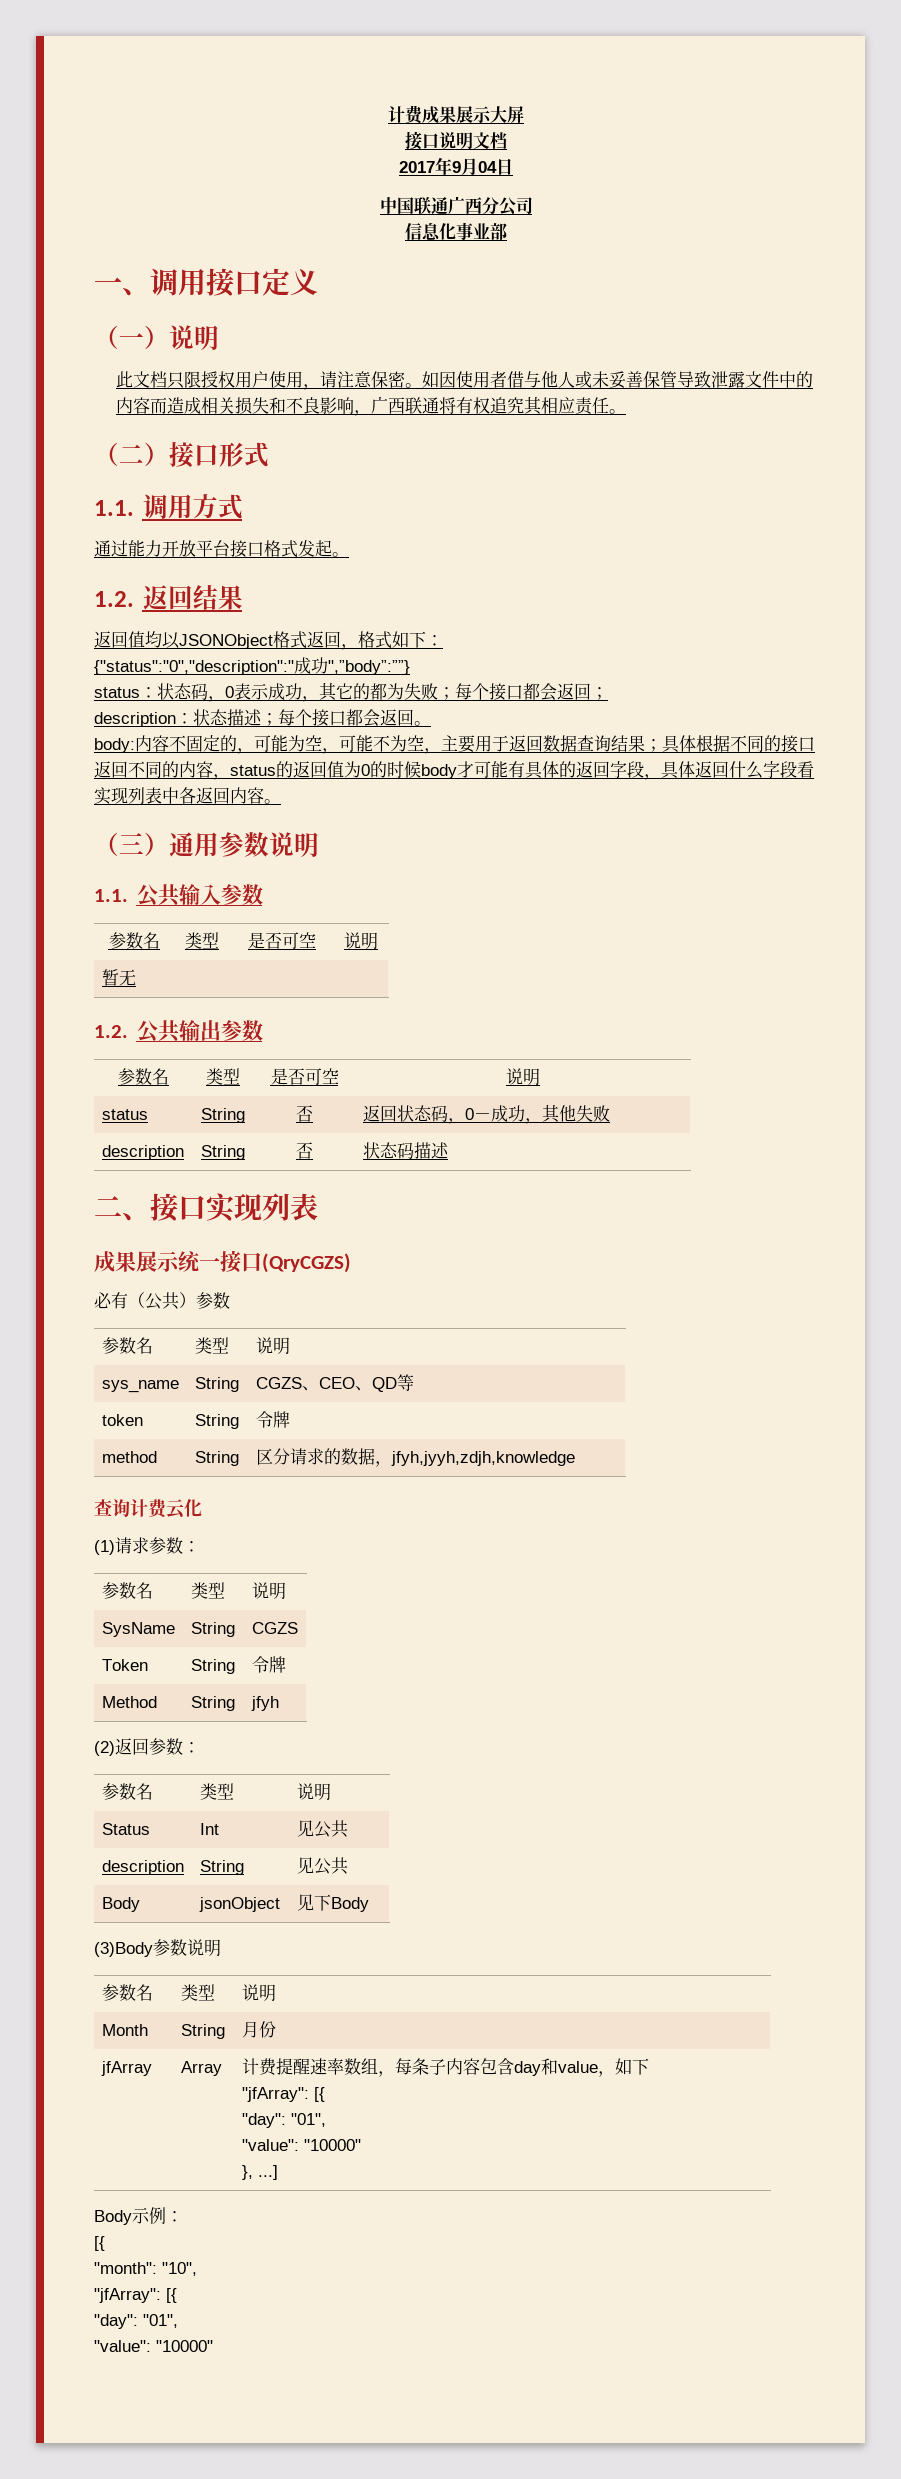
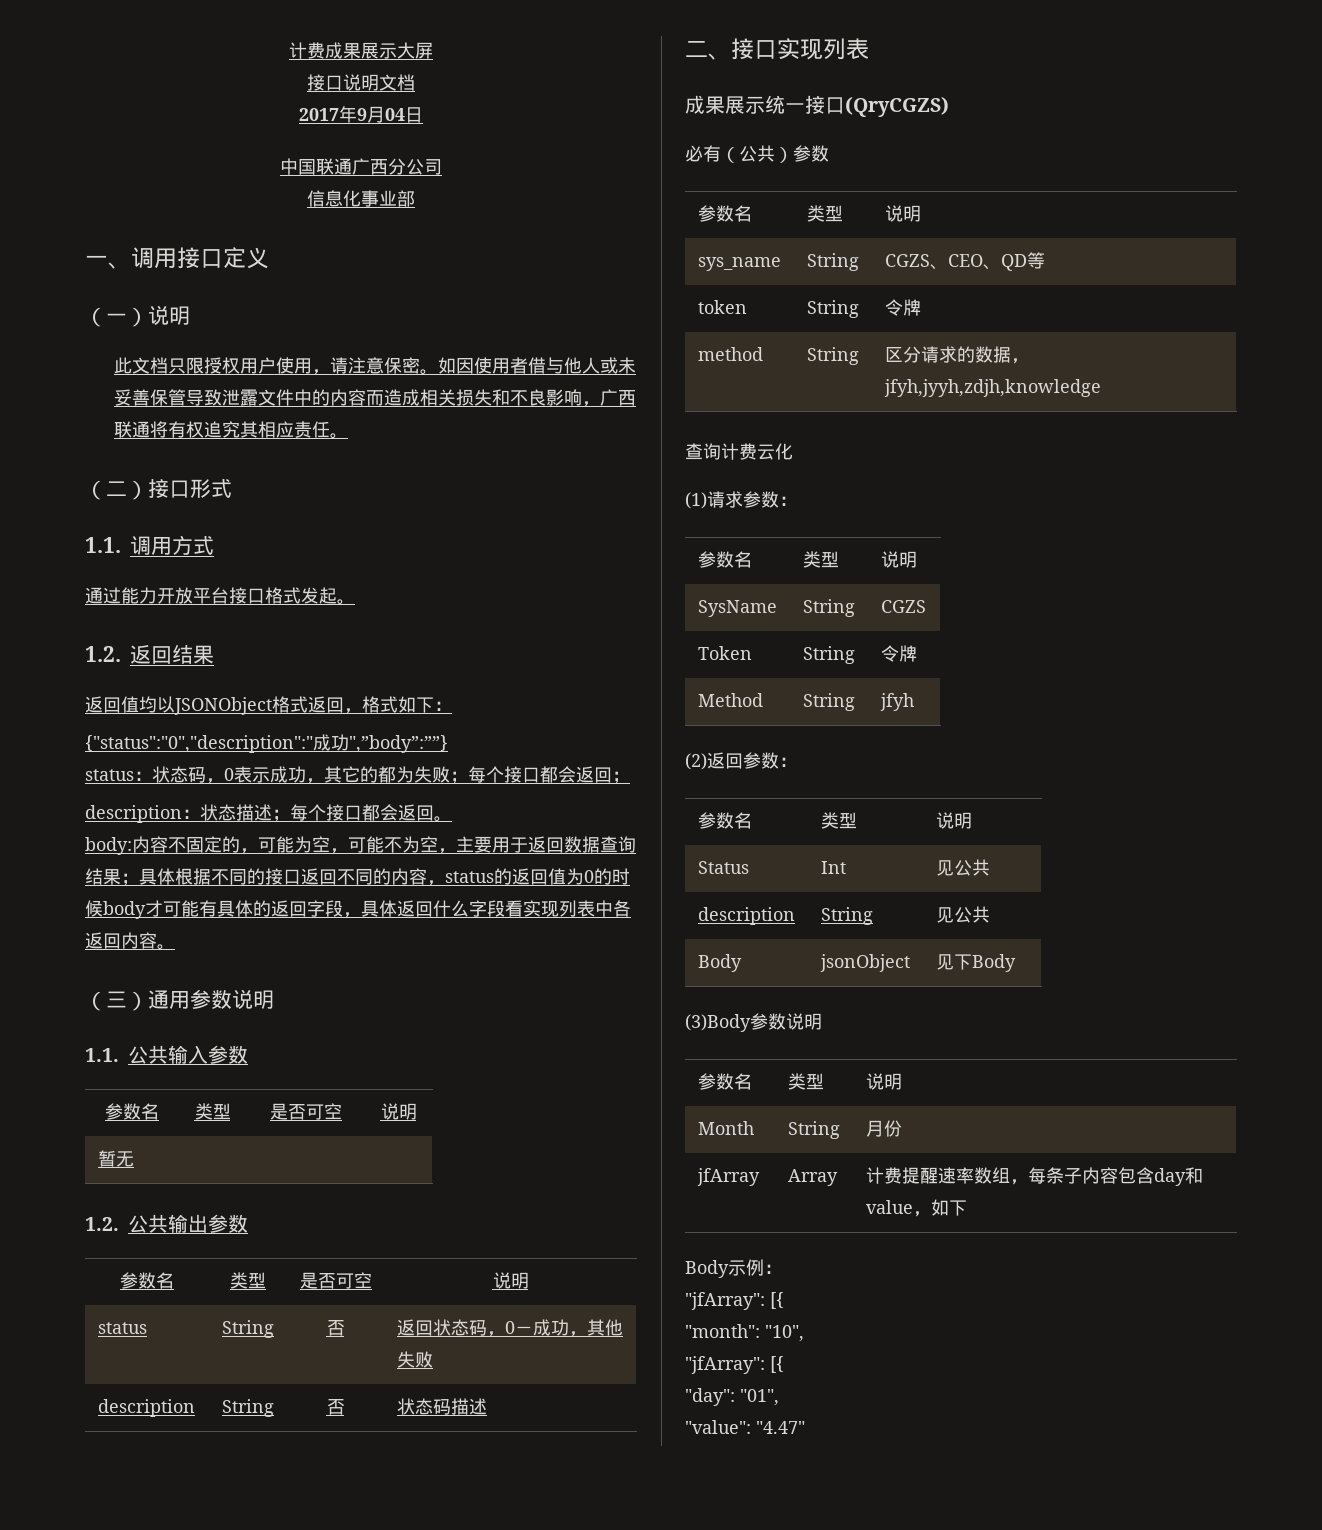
[241,2087,325,2102] [241,2113,326,2128] [241,2139,361,2151] [241,2165,278,2180] // "jfArray": [{ // "day": "01", // "value": "10000" // }, ...] -> (967, 1208) none
(183, 2216) none -> [685,1292,765,1310] "jfArray":
[156,2340,213,2352] "10000" -> [756,1421,805,1434] "4.47"

